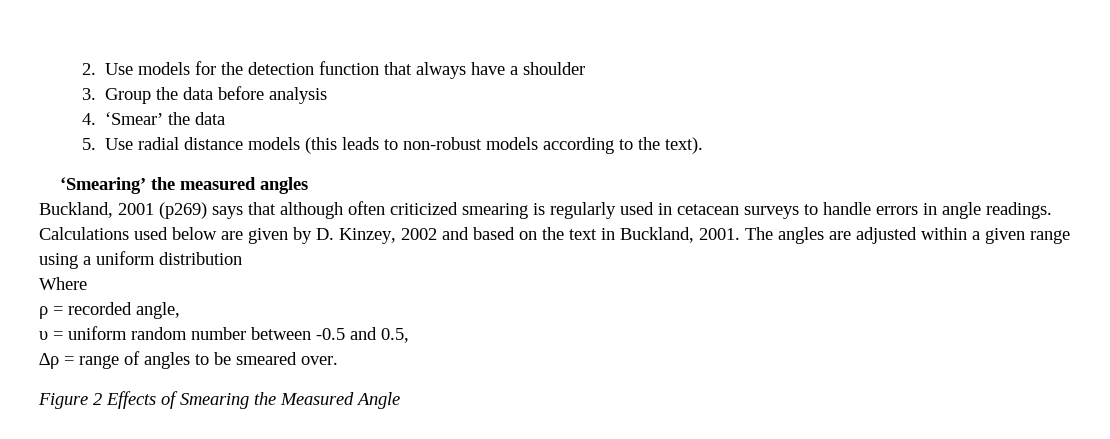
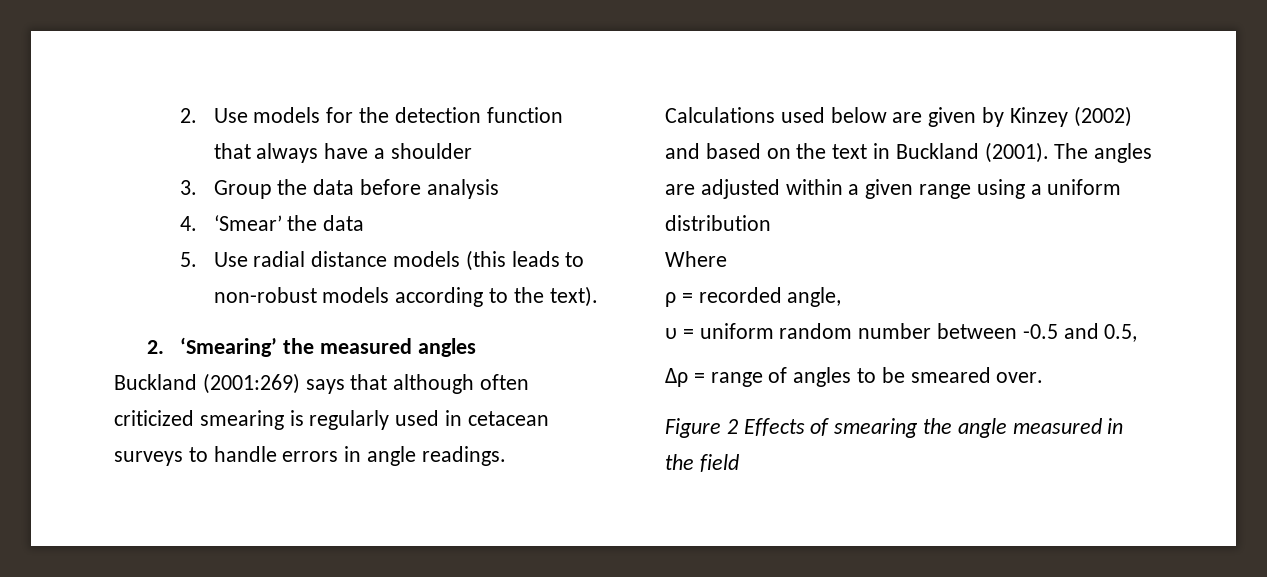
(704, 145) none -> [147,340,165,354] 2.
[39,202,207,219] Buckland, 2001 (p269) -> [114,373,300,394] Buckland (2001:269)
[316,228,437,244] D. Kinzey, 2002 -> [1009,106,1132,127] Kinzey (2002)
[620,227,740,243] Buckland, 2001. -> [895,142,1049,163] Buckland (2001).
[180,392,400,409] Smearing the Measured Angle -> [834,418,1124,438] [665,454,739,472] smearing the angle measured in the field

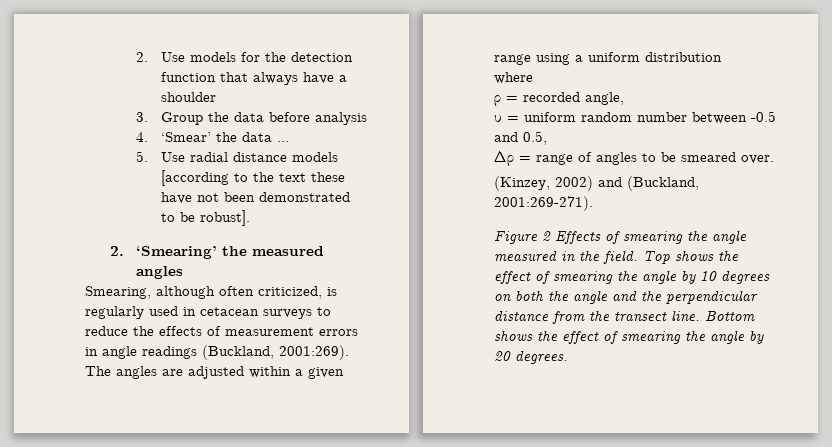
(365, 223) none -> [277,141,291,142] …
[465,250,585,271] [213,286,598,307] (this leads to non-robust models according to the text). -> [161,170,346,186] [161,192,351,204] [161,210,251,226] [according to the text these have not been demonstrated to be robust].
[114,373,530,394] [114,410,284,430] Buckland (2001:269) says that although often criticized smearing -> [85,286,322,299] Smearing, although often criticized,
[213,446,506,466] [665,106,1132,127] [665,142,1049,163] handle errors in angle readings. Calculations used below are given by Kinzey (2002) and based on the text in Buckland (2001). -> [85,326,358,336] [85,345,349,360] reduce the effects of measurement errors in angle readings (Buckland, 2001:269).
[665,251,727,267] Where -> [494,72,533,84] where
(1044, 377) none -> [494,176,699,191] [494,196,593,211] // (Kinzey, 2002) and (Buckland, 2001:269-271).
[699,454,739,472] field -> [603,250,739,264] [494,270,770,284] [494,290,758,304] [494,310,755,324] [494,330,764,344] [494,350,568,364] field. Top shows the effect of smearing the angle by 10 degrees on both the angle and the perpendicular distance from the transect line. Bottom shows the effect of smearing the angle by 20 degrees.

